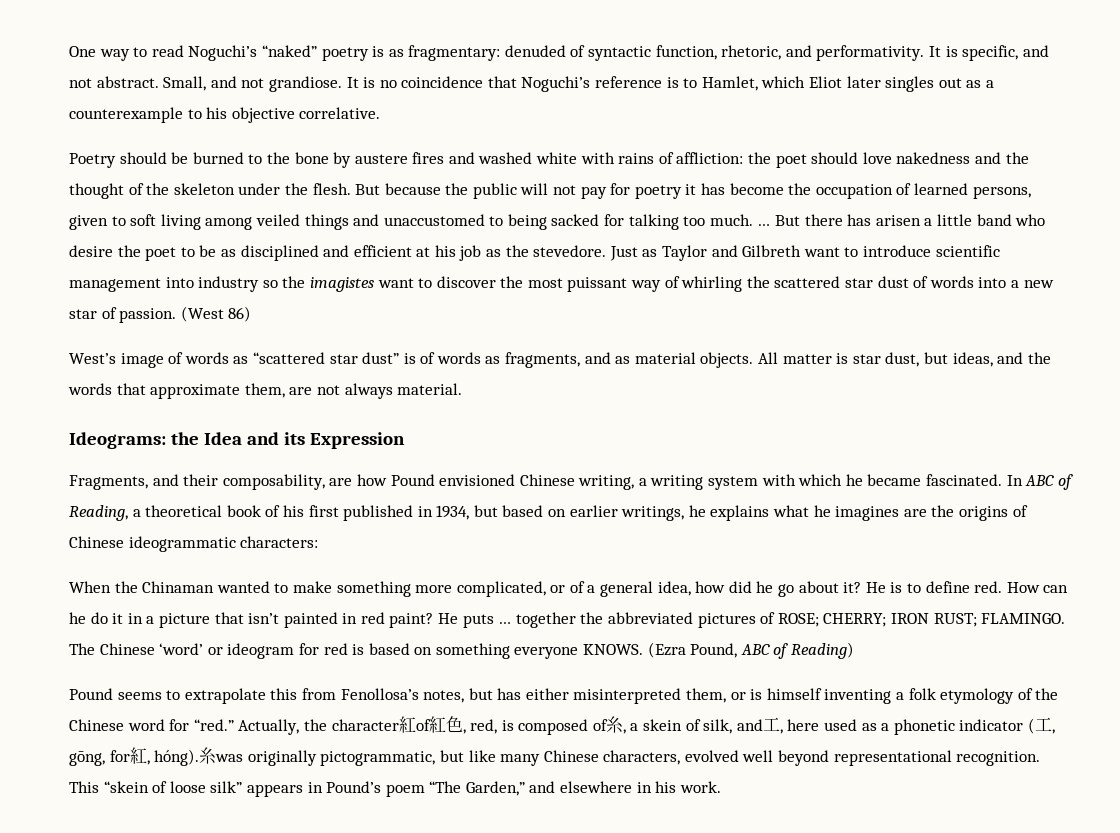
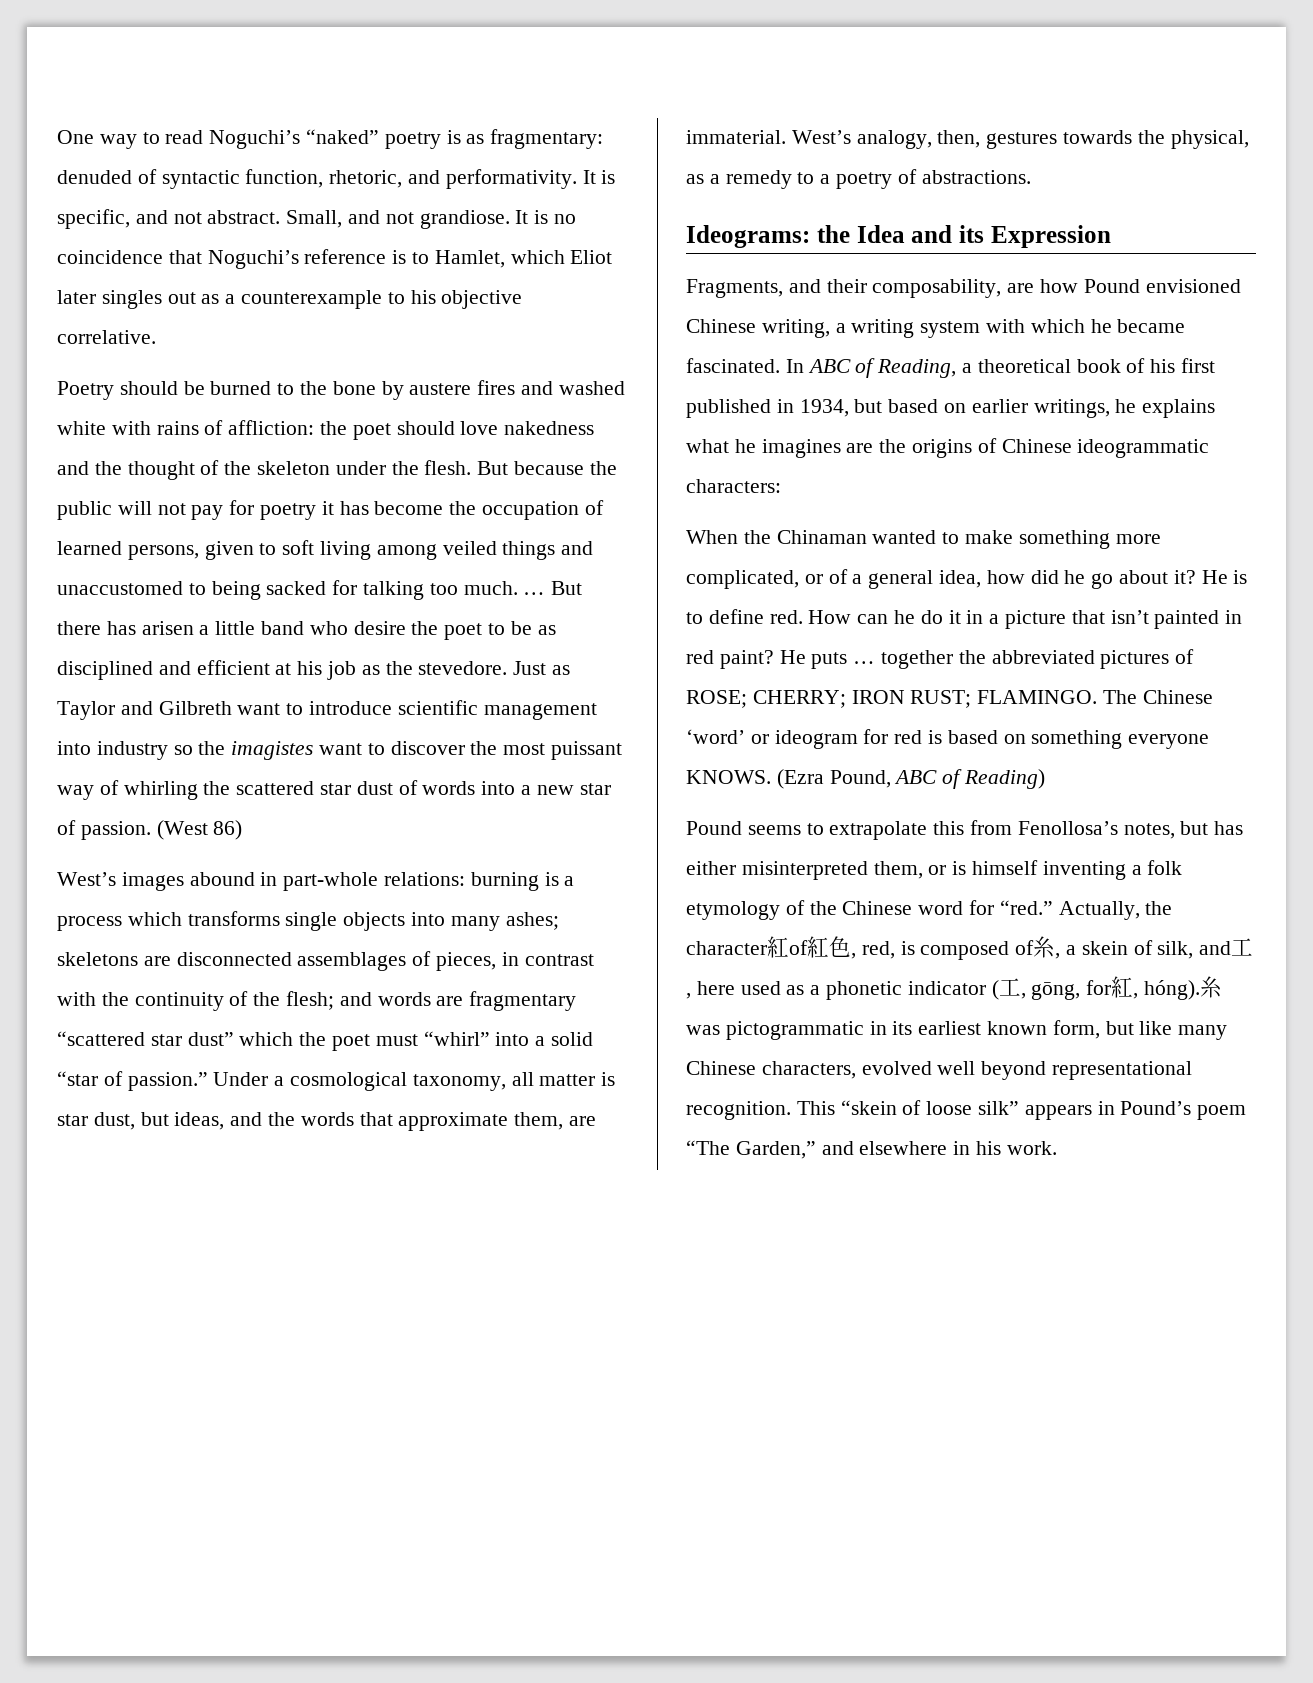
[120,352,779,368] image of words as “scattered star dust” is of words as fragments, and as material objects. All -> [121,872,575,891] [57,911,559,931] [57,951,594,971] [57,991,577,1011] [57,1031,594,1051] [57,1071,534,1091] images abound in part-whole relations: burning is a process which transforms single objects into many ashes; skeletons are disconnected assemblages of pieces, in contrast with the continuity of the flesh; and words are fragmentary “scattered star dust” which the poet must “whirl” into a solid “star of passion.” Under a cosmological taxonomy, all
[316,383,463,399] not always material. -> [686,130,1249,149] [686,169,1031,189] immaterial. West’s analogy, then, gestures towards the physical, as a remedy to a poetry of abstractions.
[247,750,436,766] originally pictogrammatic, -> [725,1020,1100,1040] pictogrammatic in its earliest known form,

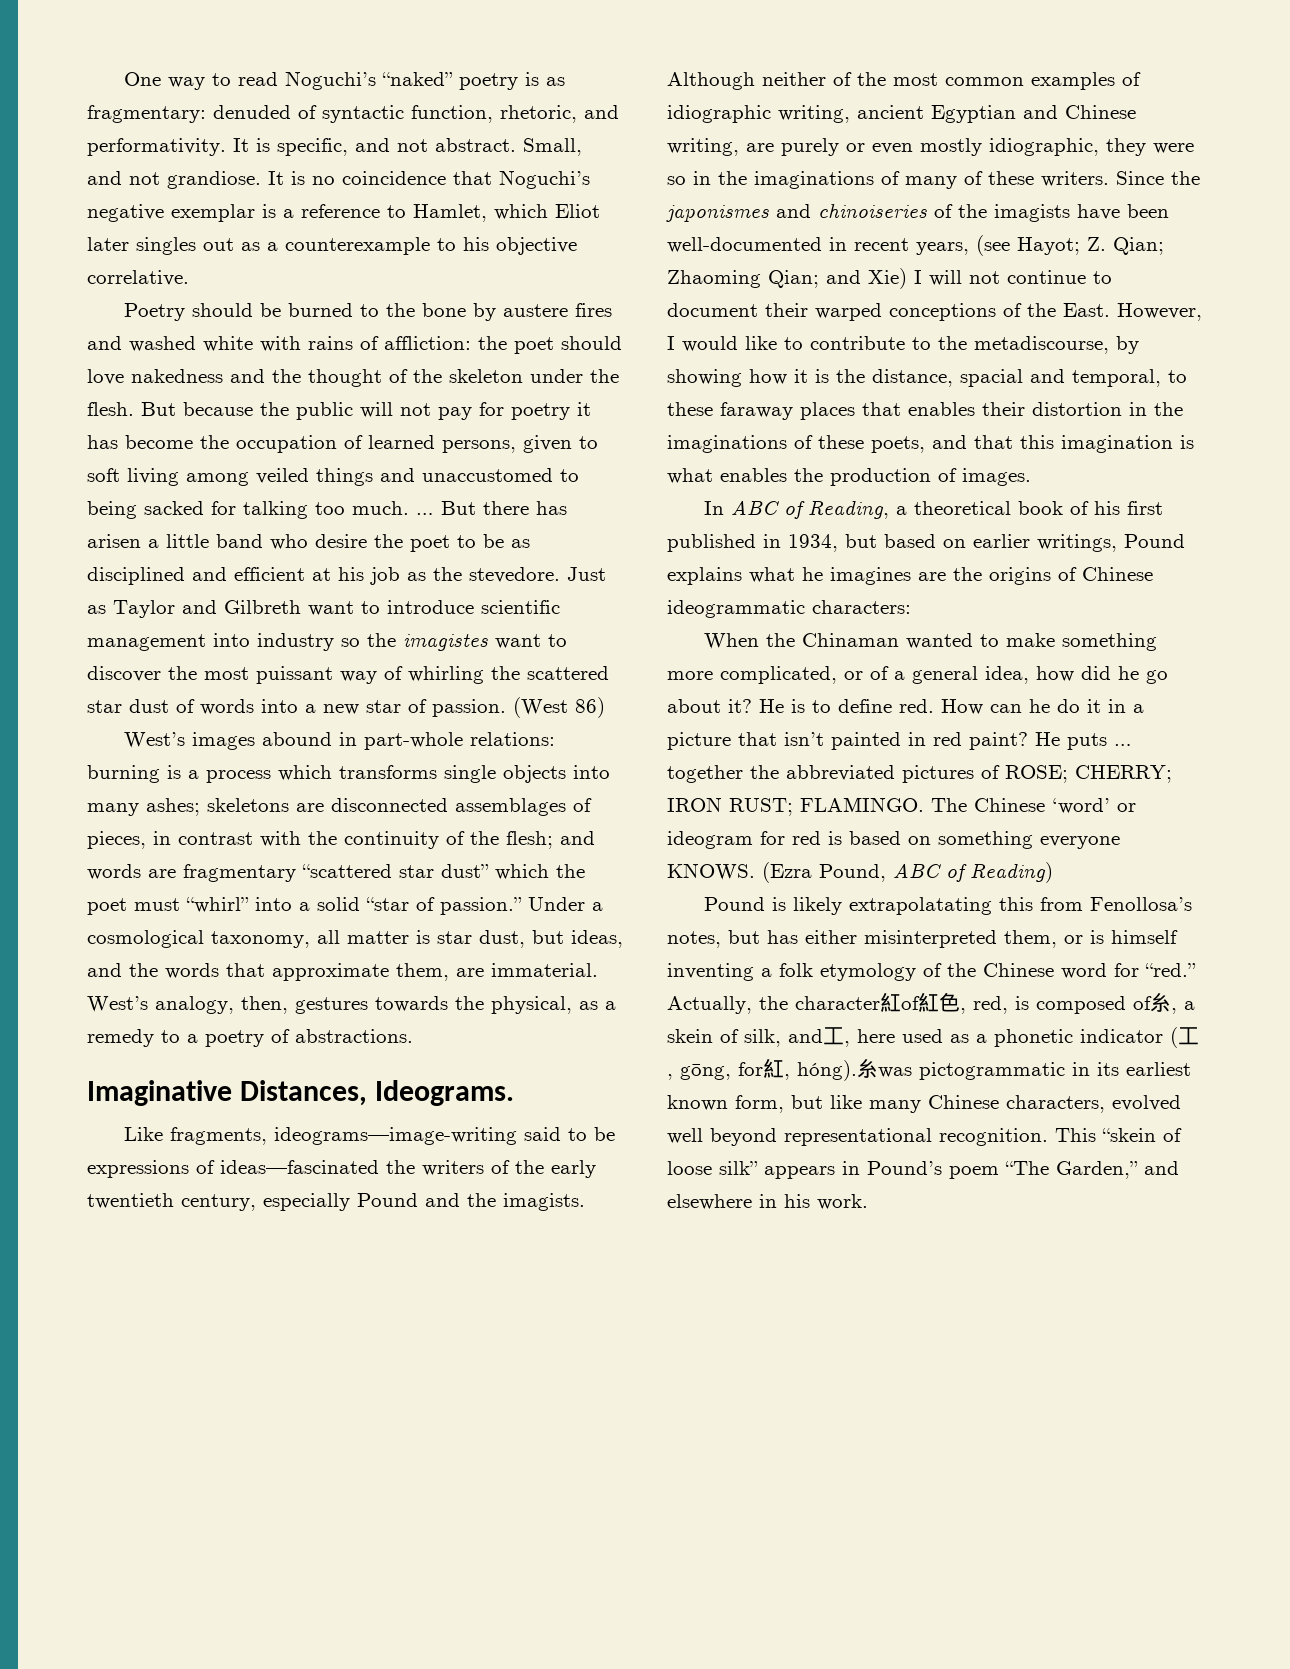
[304,249,407,264] reference is -> [87,204,380,222] negative exemplar is a reference
[686,225,1111,248] [686,279,1241,298] [686,319,1186,338] [686,358,780,373] Ideograms: the Idea and its Expression // Fragments, and their composability, are how Pound envisioned Chinese writing, a writing system with which he became fascinated. -> [87,1080,514,1106] [124,1127,616,1145] [87,1160,596,1178] [87,1193,585,1211] [667,72,1141,90] [667,105,1136,123] [667,138,1194,156] [667,171,1200,189] [666,203,1169,222] [667,235,1164,256] [667,268,1112,289] [667,303,1202,321] [667,336,1139,354] [667,369,1187,387] [667,402,1183,420] [667,435,1194,453] [667,468,1031,486] Imaginative Distances, Ideograms. // Like fragments, ideograms—image-writing said to be expressions of ideas—fascinated the writers of the early twentieth century, especially Pound and the imagists. Although neither of the most common examples of idiographic writing, ancient Egyptian and Chinese writing, are purely or even mostly idiographic, they were so in the imaginations of many of these writers. Since the japonismes and chinoiseries of the imagists have been well-documented in recent years, (see Hayot; Z. Qian; Zhaoming Qian; and Xie) I will not continue to document their warped conceptions of the East. However, I would like to contribute to the metadiscourse, by showing how it is the distance, spacial and temporal, to these faraway places that enables their distortion in the imaginations of these poets, and that this imagination is what enables the production of images. //
[1115,399,1137,413] he -> [1124,534,1185,548] Pound
[747,821,928,840] seems to extrapolate -> [772,897,993,915] is likely extrapolatating

